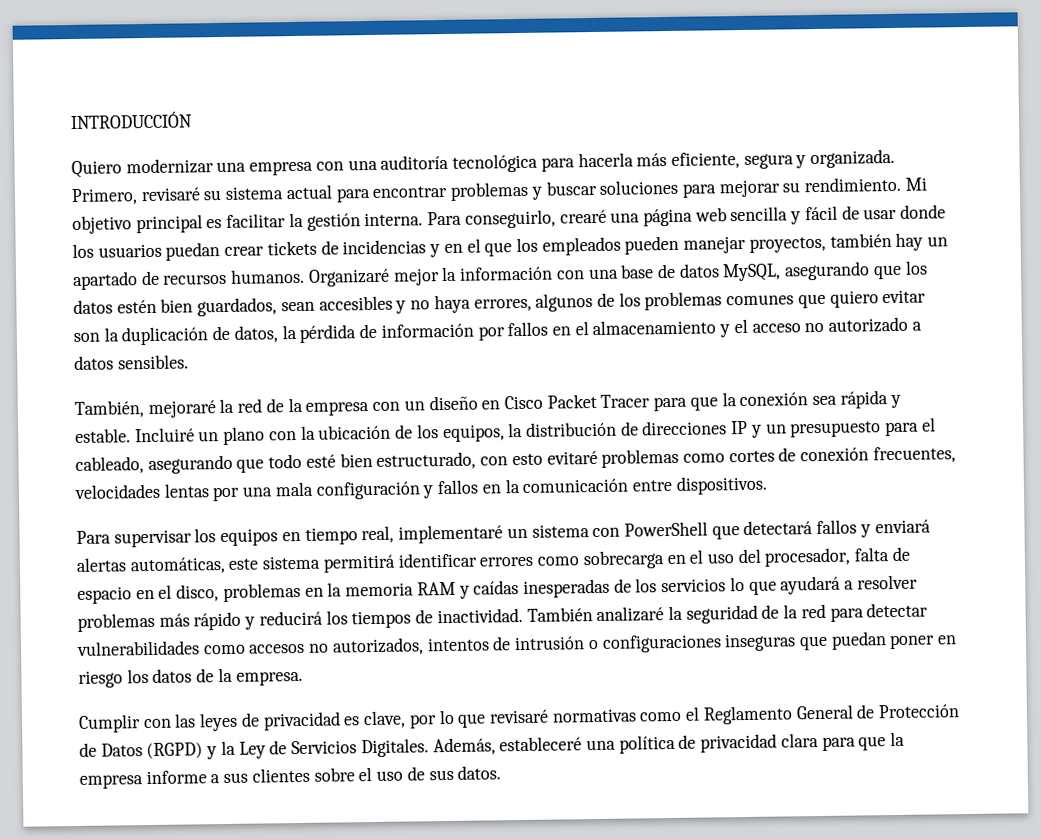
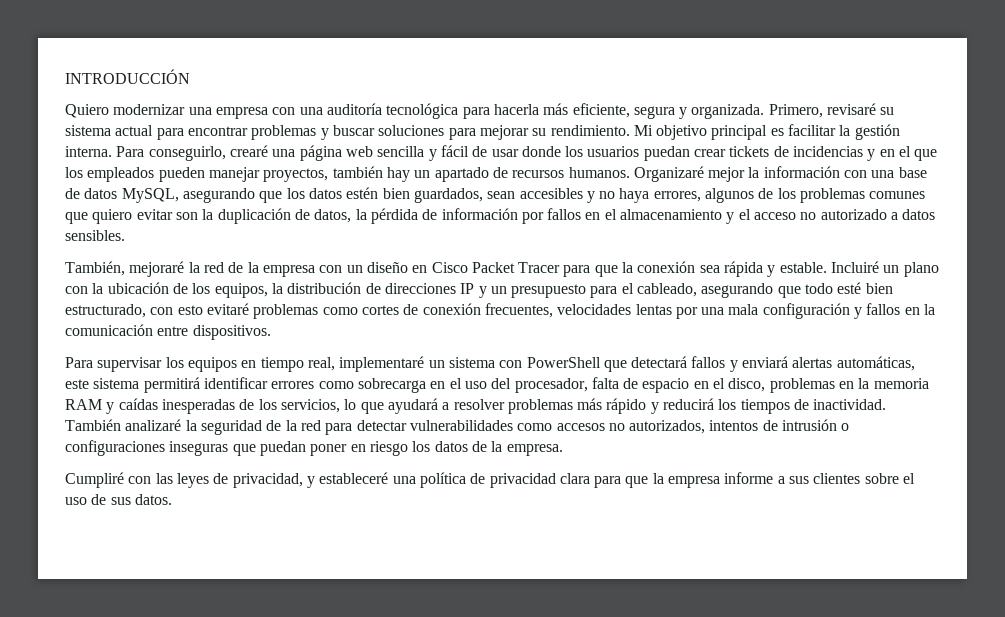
[661,578,727,593] servicios -> [280,399,340,413] servicios,
[78,714,141,733] Cumplir -> [65,472,124,488] Cumpliré
[262,704,961,731] [79,737,496,760] privacidad es clave, por lo que revisaré normativas como el Reglamento General de Protección de Datos (RGPD) y la Ley de Servicios Digitales. Además, -> [232,473,315,488] privacidad, y

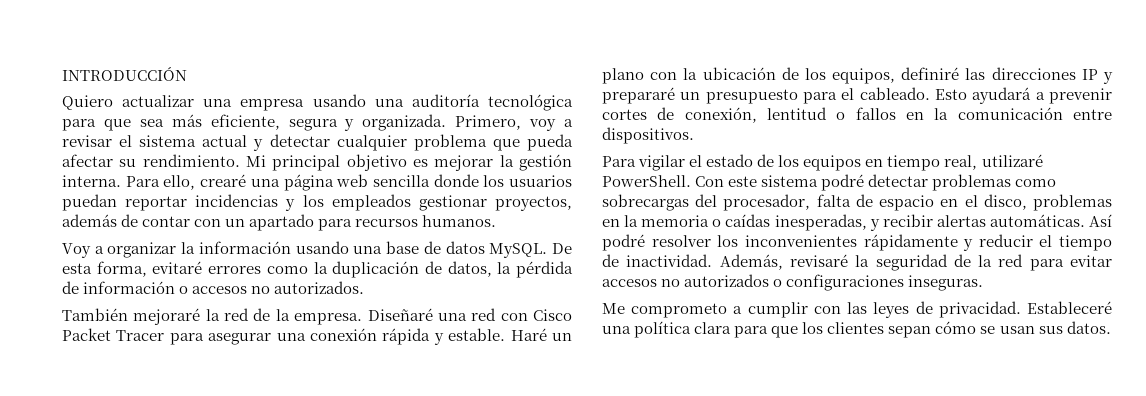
[113,104,186,115] modernizar -> [122,95,195,107] actualizar
[272,107,296,115] con -> [312,94,366,107] usando
[493,104,539,115] hacerla -> [103,119,164,131] que sea
[827,103,895,115] [65,124,837,140] revisaré su sistema actual para encontrar problemas y buscar soluciones para mejorar su rendimiento. Mi objetivo principal es facilitar -> [529,119,573,131] [62,134,573,151] [62,154,494,171] voy a revisar el sistema actual y detectar cualquier problema que pueda afectar su rendimiento. Mi principal objetivo es mejorar
[148,146,226,161] conseguirlo, -> [163,175,196,190] ello,
[428,145,938,161] [65,166,410,182] y fácil de usar donde los usuarios puedan crear tickets de incidencias y en el que los empleados pueden manejar proyectos, también hay -> [433,174,572,187] [62,194,572,211] [62,214,222,227] donde los usuarios puedan reportar incidencias y los empleados gestionar proyectos, además de contar con
[492,167,508,178] de -> [318,219,353,231] para
[633,166,746,182] Organizaré mejor -> [62,242,177,258] // Voy a organizar
[844,170,868,178] con -> [295,241,349,254] usando
[121,187,926,203] [65,209,198,224] MySQL, asegurando que los datos estén bien guardados, sean accesibles y no haya errores, algunos de los problemas comunes que quiero evitar son -> [489,243,573,258] [62,261,308,277] MySQL. De esta forma, evitaré errores como
[521,208,936,224] [65,230,125,241] [65,261,125,276] por fallos en el almacenamiento y el acceso no autorizado a datos sensibles. // También, -> [179,281,365,294] [62,308,128,321] o accesos no autorizados. // También
[262,261,720,277] empresa con un diseño en Cisco Packet Tracer para que la conexión sea -> [294,308,573,325] [62,328,377,345] empresa. Diseñaré una red con Cisco Packet Tracer para asegurar una conexión
[831,261,880,273] Incluiré -> [510,328,547,341] Haré
[271,282,381,294] la distribución de -> [901,67,986,80] definiré las
(487, 292) none -> [602,87,675,104] prepararé
[637,282,893,298] [65,303,863,319] cableado, asegurando que todo esté bien estructurado, con esto evitaré problemas como cortes de conexión frecuentes, velocidades lentas por una mala configuración y -> [859,87,1112,104] [602,107,846,123] cableado. Esto ayudará a prevenir cortes de conexión, lentitud o
[97,357,163,372] supervisar -> [638,154,775,171] vigilar el estado de
[339,356,915,372] [65,377,487,393] implementaré un sistema con PowerShell que detectará fallos y enviará alertas automáticas, este sistema permitirá identificar errores como sobrecarga en el uso -> [981,154,1043,167] [602,174,1057,191] [602,194,689,211] utilizaré PowerShell. Con este sistema podré detectar problemas como sobrecargas
[65,398,887,414] [65,419,182,431] RAM y caídas inesperadas de los servicios, lo que ayudará a resolver problemas más rápido y reducirá los tiempos de inactividad. También analizaré -> [712,214,1112,231] [602,234,1112,251] [602,254,848,270] o caídas inesperadas, y recibir alertas automáticas. Así podré resolver los inconvenientes rápidamente y reducir el tiempo de inactividad. Además, revisaré
[356,419,850,434] [65,440,563,456] [65,472,916,488] [65,494,107,505] detectar vulnerabilidades como accesos no autorizados, intentos de intrusión o configuraciones inseguras que puedan poner en riesgo los datos de la empresa. // Cumpliré con las leyes de privacidad, y estableceré una política de privacidad clara para que la empresa informe a sus clientes sobre el uso de -> [1070,255,1112,267] [602,274,984,291] [602,301,1112,318] [602,321,1035,338] evitar accesos no autorizados o configuraciones inseguras. // Me comprometo a cumplir con las leyes de privacidad. Estableceré una política clara para que los clientes sepan cómo se usan

